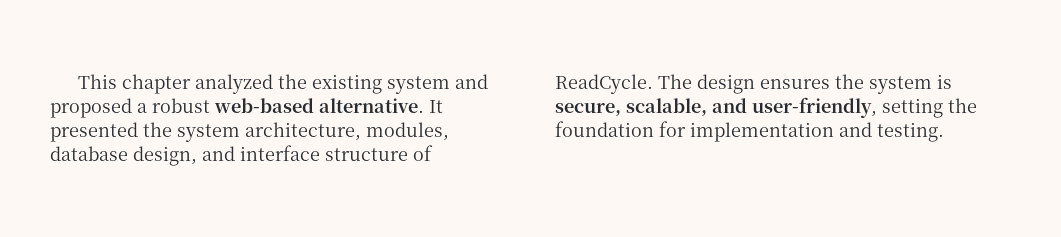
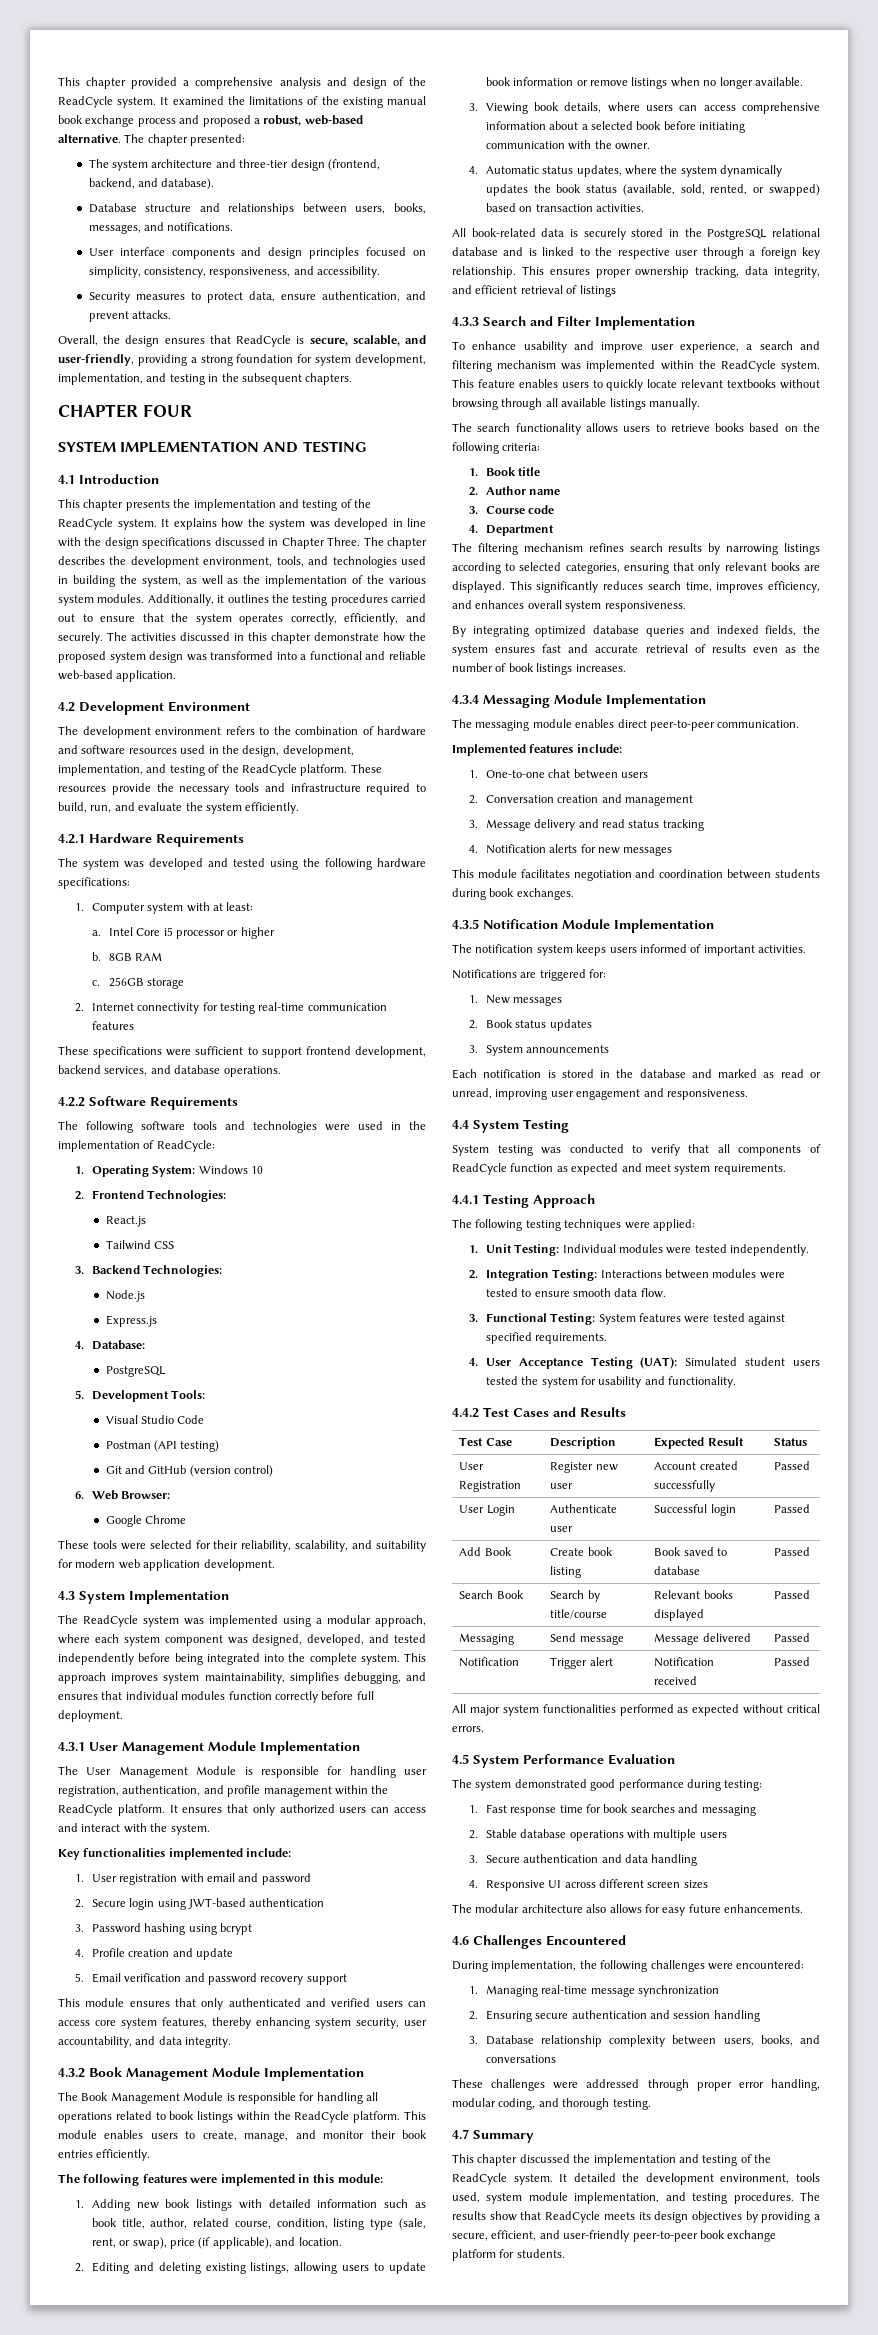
[78,74,451,94] This chapter analyzed the existing system -> [58,77,426,89] [58,96,427,108] [58,115,176,127] This chapter provided a comprehensive analysis and design of the ReadCycle system. It examined the limitations of the existing manual book exchange process
[152,98,210,113] robust -> [263,115,302,126] robust,
[429,100,443,113] [50,122,449,142] [50,145,433,166] [555,74,932,94] It presented the system architecture, modules, database design, and interface structure of ReadCycle. The design ensures the system -> [124,134,246,146] [88,159,380,171] [88,178,215,190] [88,203,426,215] [88,222,234,234] [88,247,426,259] [88,266,381,278] [88,291,426,303] [88,310,172,322] [58,335,292,347] The chapter presented: // The system architecture and three-tier design (frontend, backend, and database). // Database structure and relationships between users, books, messages, and notifications. // User interface components and design principles focused on simplicity, consistency, responsiveness, and accessibility. // Security measures to protect data, ensure authentication, and prevent attacks. // Overall, the design ensures that ReadCycle
[882,98,977,118] [555,121,944,142] setting the foundation for implementation and testing. -> [137,354,426,366] [58,373,353,385] [58,404,192,418] [58,441,367,453] [58,474,159,484] [58,499,371,511] [58,518,426,530] [58,537,428,549] [58,556,426,568] [58,575,427,587] [58,594,426,606] [58,613,426,625] [58,632,426,644] [58,651,426,663] [58,670,177,682] [58,701,250,715] [58,726,426,738] [58,745,354,757] [58,764,382,776] [58,783,426,795] [58,802,300,814] [58,833,244,847] [58,858,426,870] [58,877,130,889] [74,902,254,914] [91,927,275,939] [91,952,163,961] [91,977,185,989] [74,1002,387,1014] [91,1021,134,1030] [58,1046,426,1058] [58,1065,281,1077] [58,1096,238,1110] [58,1121,426,1133] [58,1140,215,1152] [74,1165,264,1177] [74,1190,227,1202] [105,1216,146,1227] [105,1240,175,1250] [74,1265,223,1277] [105,1290,145,1302] [105,1315,157,1327] [74,1340,145,1350] [105,1366,166,1377] [74,1390,206,1402] [105,1415,205,1424] [105,1440,220,1452] [105,1465,274,1477] [74,1490,171,1500] [105,1515,187,1527] [58,1540,426,1552] [58,1559,275,1571] [58,1590,229,1604] [58,1615,426,1627] [58,1634,426,1646] [58,1653,426,1665] [58,1672,426,1684] [58,1691,374,1703] [58,1710,123,1722] [58,1741,360,1755] [58,1766,427,1778] [58,1785,389,1797] [58,1804,426,1816] [58,1823,210,1835] [58,1848,292,1860] [74,1873,311,1885] [74,1898,325,1910] [74,1923,253,1935] [74,1948,234,1960] [74,1973,347,1985] [58,1998,426,2010] [58,2017,427,2029] [58,2036,232,2048] [58,2067,364,2081] [58,2092,378,2104] [58,2111,426,2123] [58,2130,428,2142] [58,2149,151,2161] [58,2174,383,2186] [74,2199,426,2211] [91,2218,426,2230] [91,2237,342,2249] [74,2262,426,2274] [485,77,803,89] [468,102,820,114] [485,121,746,133] [485,140,651,150] [468,165,783,177] [485,184,820,196] [485,203,645,212] [452,228,820,240] [452,247,820,259] [452,266,820,278] [452,285,616,297] [452,316,695,330] [452,341,820,353] [452,360,820,372] [452,379,820,391] [452,398,700,410] [452,423,821,435] [452,442,541,454] [468,467,541,476] [468,486,561,496] [468,505,555,514] [468,525,554,536] [452,543,820,555] [452,562,820,574] [452,581,820,593] [452,600,686,612] [452,625,820,637] [452,644,820,656] [452,663,626,675] [452,694,706,708] [452,719,800,731] [452,744,622,756] [468,769,649,779] [468,794,694,806] [468,819,704,831] [468,844,673,856] [452,869,820,881] [452,888,574,900] [452,919,714,933] [452,944,806,956] [452,969,607,981] [468,995,563,1006] [468,1019,592,1031] [468,1045,610,1056] [452,1069,821,1079] [452,1088,748,1100] [452,1119,569,1133] [452,1144,821,1156] [452,1163,786,1175] [452,1194,595,1208] [452,1219,695,1231] [468,1244,810,1256] [468,1269,785,1281] [485,1288,666,1298] [468,1313,786,1325] [485,1332,608,1344] [468,1357,820,1369] [485,1376,737,1388] [452,1407,626,1418] [459,1437,512,1446] [550,1437,617,1449] [654,1437,744,1449] [774,1438,808,1446] [459,1462,485,1470] [459,1481,522,1492] [550,1462,618,1473] [550,1483,574,1489] [654,1461,738,1470] [654,1480,716,1492] [774,1461,811,1470] [459,1505,515,1516] [550,1504,618,1513] [550,1526,574,1532] [654,1504,736,1516] [774,1504,811,1513] [459,1547,512,1556] [550,1547,613,1556] [550,1566,582,1578] [654,1547,728,1556] [654,1566,701,1575] [774,1547,811,1556] [459,1590,524,1599] [550,1590,600,1602] [550,1609,608,1619] [654,1590,733,1599] [654,1609,705,1621] [774,1590,811,1599] [459,1633,515,1645] [550,1633,624,1645] [654,1633,751,1645] [774,1633,811,1642] [459,1657,520,1667] [550,1657,613,1669] [654,1657,715,1667] [654,1676,698,1685] [774,1657,811,1666] [452,1704,820,1716] [452,1726,484,1732] [452,1754,675,1768] [452,1779,763,1791] [468,1804,756,1816] [468,1829,727,1841] [468,1854,698,1866] [468,1879,708,1891] [452,1904,803,1916] [452,1935,626,1949] [452,1960,805,1972] [468,1985,720,1997] [468,2010,760,2022] [468,2035,820,2047] [485,2055,556,2063] [452,2079,820,2091] [452,2098,651,2110] [452,2129,534,2143] [452,2154,771,2166] [452,2173,820,2185] [452,2192,820,2204] [452,2211,820,2223] [452,2230,777,2242] [452,2249,565,2261] providing a strong foundation for system development, implementation, and testing in the subsequent chapters. // CHAPTER FOUR // SYSTEM IMPLEMENTATION AND TESTING // 4.1 Introduction // This chapter presents the implementation and testing of the ReadCycle system. It explains how the system was developed in line with the design specifications discussed in Chapter Three. The chapter describes the development environment, tools, and technologies used in building the system, as well as the implementation of the various system modules. Additionally, it outlines the testing procedures carried out to ensure that the system operates correctly, efficiently, and securely. The activities discussed in this chapter demonstrate how the proposed system design was transformed into a functional and reliable web-based application. // 4.2 Development Environment // The development environment refers to the combination of hardware and software resources used in the design, development, implementation, and testing of the ReadCycle platform. These resources provide the necessary tools and infrastructure required to build, run, and evaluate the system efficiently. // 4.2.1 Hardware Requirements // The system was developed and tested using the following hardware specifications: // 1. Computer system with at least: // a. Intel Core i5 processor or higher // b. 8GB RAM // c. 256GB storage // 2. Internet connectivity for testing real-time communication features // These specifications were sufficient to support frontend development, backend services, and database operations. // 4.2.2 Software Requirements // The following software tools and technologies were used in the implementation of ReadCycle: // 1. Operating System: Windows 10 // 2. Frontend Technologies: // React.js // Tailwind CSS // 3. Backend Technologies: // Node.js // Express.js // 4. Database: // PostgreSQL // 5. Development Tools: // Visual Studio Code // Postman (API testing) // Git and GitHub (version control) // 6. Web Browser: // Google Chrome // These tools were selected for their reliability, scalability, and suitability for modern web application development. // 4.3 System Implementation // The ReadCycle system was implemented using a modular approach, where each system component was designed, developed, and tested independently before being integrated into the complete system. This approach improves system maintainability, simplifies debugging, and ensures that individual modules function correctly before full deployment. // 4.3.1 User Management Module Implementation // The User Management Module is responsible for handling user registration, authentication, and profile management within the ReadCycle platform. It ensures that only authorized users can access and interact with the system. // Key functionalities implemented include: // 1. User registration with email and password // 2. Secure login using JWT-based authentication // 3. Password hashing using bcrypt // 4. Profile creation and update // 5. Email verification and password recovery support // This module ensures that only authenticated and verified users can access core system features, thereby enhancing system security, user accountability, and data integrity. // 4.3.2 Book Management Module Implementation // The Book Management Module is responsible for handling all operations related to book listings within the ReadCycle platform. This module enables users to create, manage, and monitor their book entries efficiently. // The following features were implemented in this module: // 1. Adding new book listings with detailed information such as book title, author, related course, condition, listing type (sale, rent, or swap), price (if applicable), and location. // 2. Editing and deleting existing listings, allowing users to update book information or remove listings when no longer available. // 3. Viewing book details, where users can access comprehensive information about a selected book before initiating communication with the owner. // 4. Automatic status updates, where the system dynamically updates the book status (available, sold, rented, or swapped) based on transaction activities. // All book-related data is securely stored in the PostgreSQL relational database and is linked to the respective user through a foreign key relationship. This ensures proper ownership tracking, data integrity, and efficient retrieval of listings // 4.3.3 Search and Filter Implementation // To enhance usability and improve user experience, a search and filtering mechanism was implemented within the ReadCycle system. This feature enables users to quickly locate relevant textbooks without browsing through all available listings manually. // The search functionality allows users to retrieve books based on the following criteria: // 1. Book title // 2. Author name // 3. Course code // 4. Department // The filtering mechanism refines search results by narrowing listings according to selected categories, ensuring that only relevant books are displayed. This significantly reduces search time, improves efficiency, and enhances overall system responsiveness. // By integrating optimized database queries and indexed fields, the system ensures fast and accurate retrieval of results even as the number of book listings increases. // 4.3.4 Messaging Module Implementation // The messaging module enables direct peer-to-peer communication. // Implemented features include: // 1. One-to-one chat between users // 2. Conversation creation and management // 3. Message delivery and read status tracking // 4. Notification alerts for new messages // This module facilitates negotiation and coordination between students during book exchanges. // 4.3.5 Notification Module Implementation // The notification system keeps users informed of important activities. // Notifications are triggered for: // 1. New messages // 2. Book status updates // 3. System announcements // Each notification is stored in the database and marked as read or unread, improving user engagement and responsiveness. // 4.4 System Testing // System testing was conducted to verify that all components of ReadCycle function as expected and meet system requirements. // 4.4.1 Testing Approach // The following testing techniques were applied: // 1. Unit Testing: Individual modules were tested independently. // 2. Integration Testing: Interactions between modules were tested to ensure smooth data flow. // 3. Functional Testing: System features were tested against specified requirements. // 4. User Acceptance Testing (UAT): Simulated student users tested the system for usability and functionality. // 4.4.2 Test Cases and Results // Test Case | Description | Expected Result | Status // User Registration | Register new user | Account created successfully | Passed // User Login | Authenticate user | Successful login | Passed // Add Book | Create book listing | Book saved to database | Passed // Search Book | Search by title/course | Relevant books displayed | Passed // Messaging | Send message | Message delivered | Passed // Notification | Trigger alert | Notification received | Passed // All major system functionalities performed as expected without critical errors. // 4.5 System Performance Evaluation // The system demonstrated good performance during testing: // 1. Fast response time for book searches and messaging // 2. Stable database operations with multiple users // 3. Secure authentication and data handling // 4. Responsive UI across different screen sizes // The modular architecture also allows for easy future enhancements. // 4.6 Challenges Encountered // During implementation, the following challenges were encountered: // 1. Managing real-time message synchronization // 2. Ensuring secure authentication and session handling // 3. Database relationship complexity between users, books, and conversations // These challenges were addressed through proper error handling, modular coding, and thorough testing. // 4.7 Summary // This chapter discussed the implementation and testing of the ReadCycle system. It detailed the development environment, tools used, system module implementation, and testing procedures. The results show that ReadCycle meets its design objectives by providing a secure, efficient, and user-friendly peer-to-peer book exchange platform for students.

